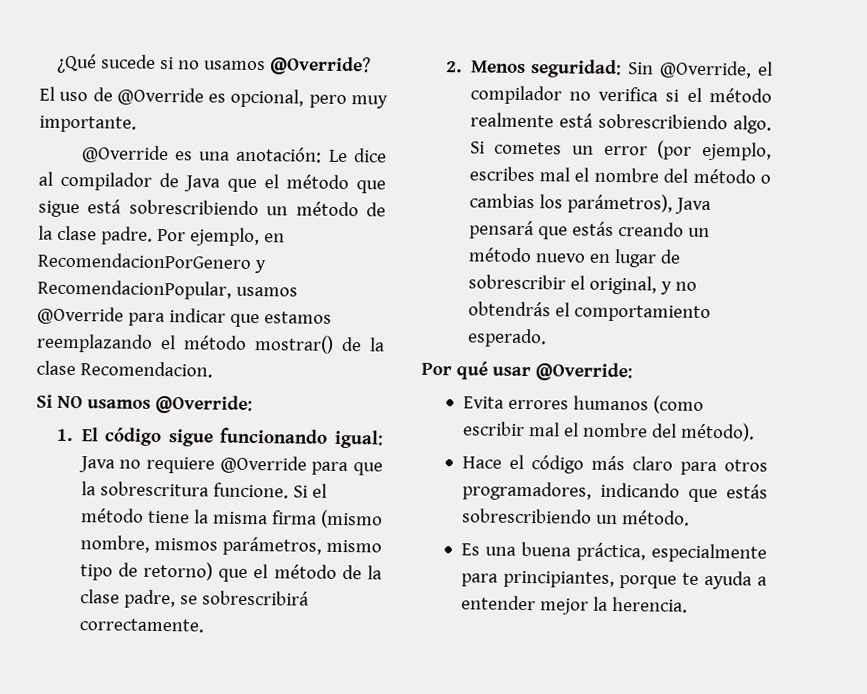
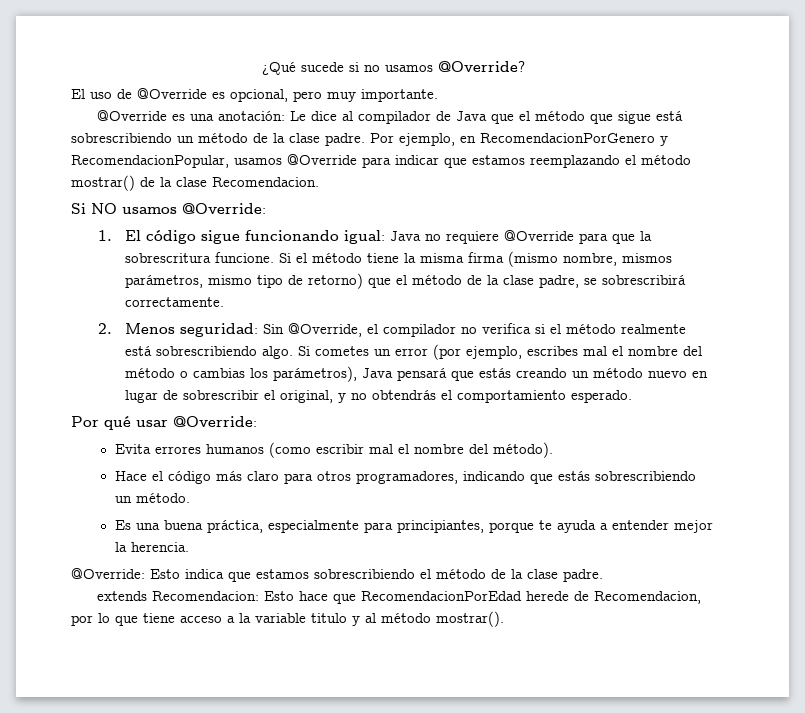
(688, 604) none -> [71,568,603,582] [96,591,701,604] [71,611,504,627] // @Override: Esto indica que estamos sobrescribiendo el método de la clase padre. // extends Recomendacion: Esto hace que RecomendacionPorEdad herede de Recomendacion, por lo que tiene acceso a la variable titulo y al método mostrar().

